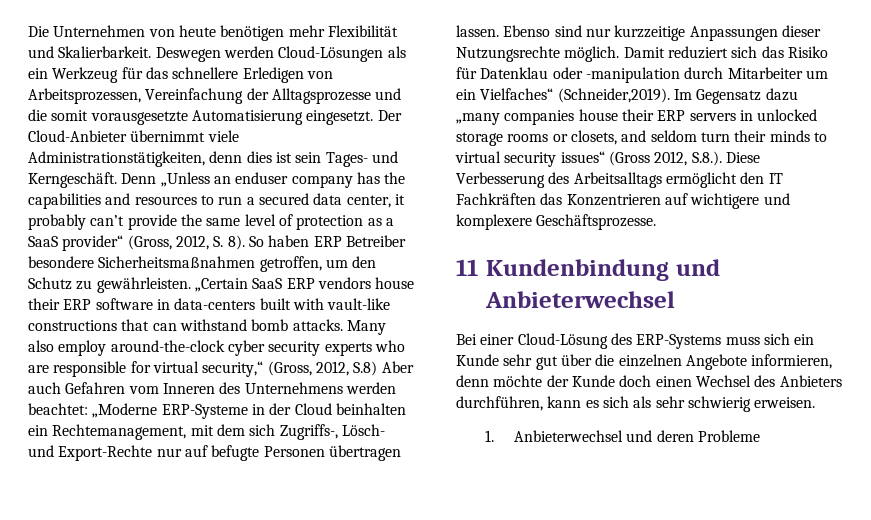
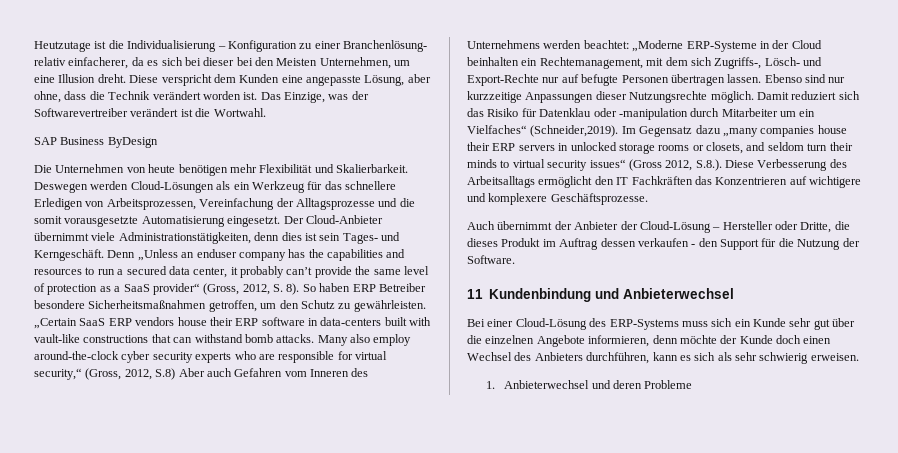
(28, 31) none -> [34,40,427,52] [34,57,411,69] [34,74,431,86] [34,91,369,103] [34,108,266,117] [34,137,158,148] Heutzutage ist die Individualisierung – Konfiguration zu einer Branchenlösung- relativ einfacherer, da es sich bei dieser bei den Meisten Unternehmen, um eine Illusion dreht. Diese verspricht dem Kunden eine angepasste Lösung, aber ohne, dass die Technik verändert worden ist. Das Einzige, was der Softwarevertreiber verändert ist die Wortwahl. // SAP Business ByDesign //
(657, 222) none -> [467,221,850,233] [467,238,860,250] [467,255,515,264] // Auch übernimmt der Anbieter der Cloud-Lösung – Hersteller oder Dritte, die dieses Produkt im Auftrag dessen verkaufen - den Support für die Nutzung der Software.

